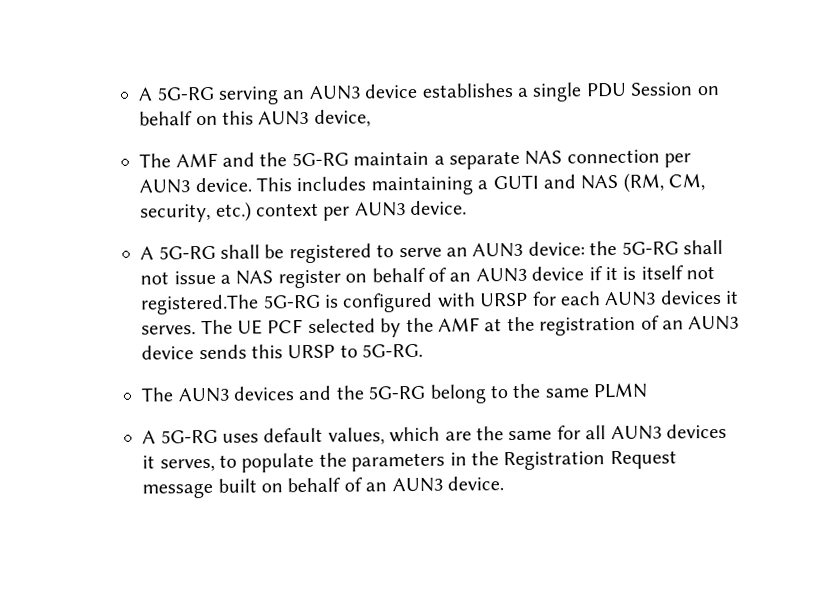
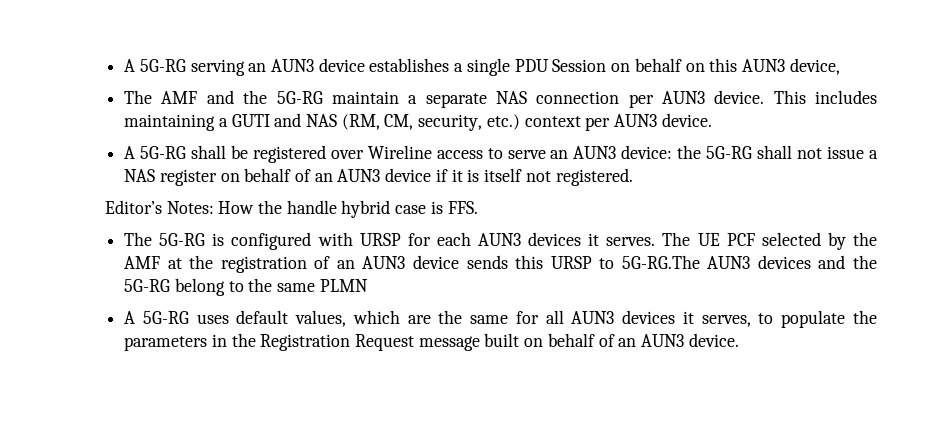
(372, 253) none -> [330,145,483,159] over Wireline access
[140,294,260,315] registered.The -> [555,168,633,186] [104,200,478,218] [124,232,153,246] registered. // Editor’s Notes: How the handle hybrid case is FFS. // The
[362,343,424,358] [141,387,174,402] 5G-RG. // The -> [621,255,700,269] 5G-RG.The

